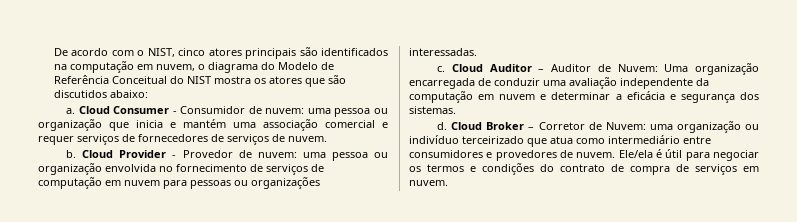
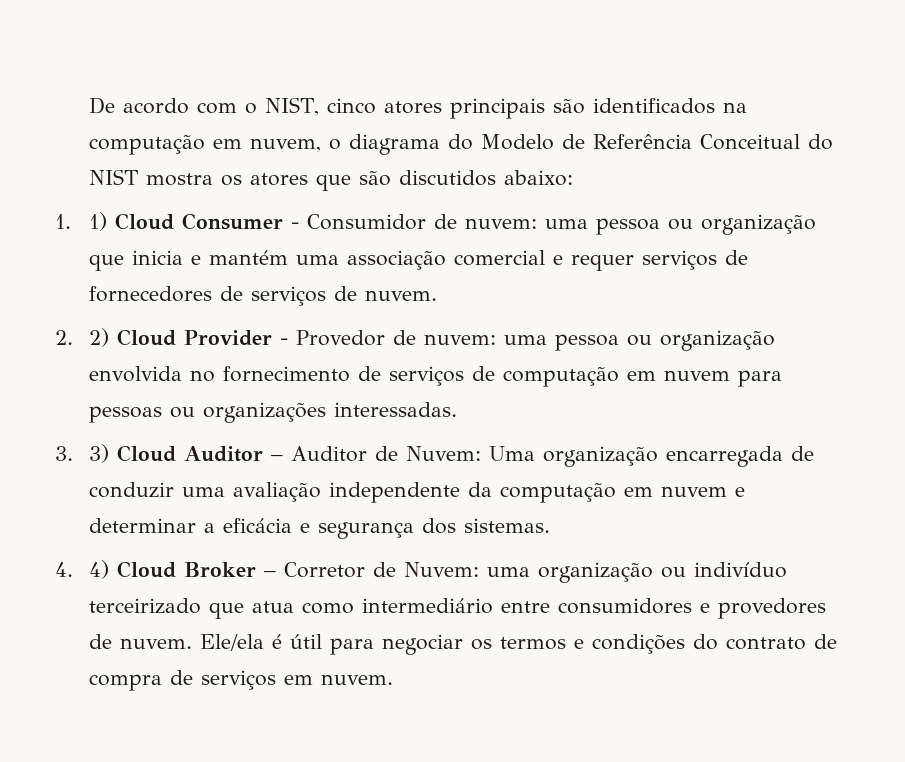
[66,108,76,114] a. -> [55,212,108,231] 1. 1)
[66,150,77,158] b. -> [55,328,110,347] 2. 2)
[437,66,446,72] c. -> [55,444,110,463] 3. 3)
[437,122,448,130] d. -> [55,560,110,579] 4. 4)

